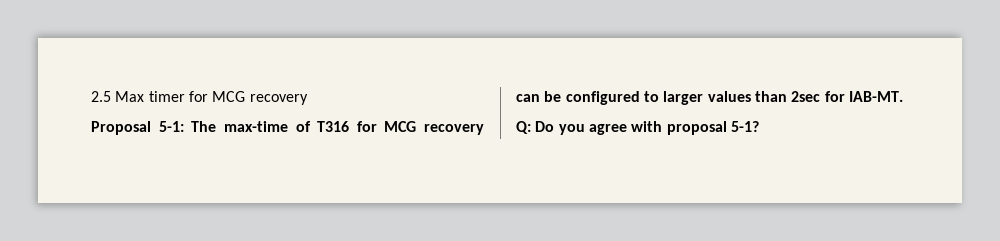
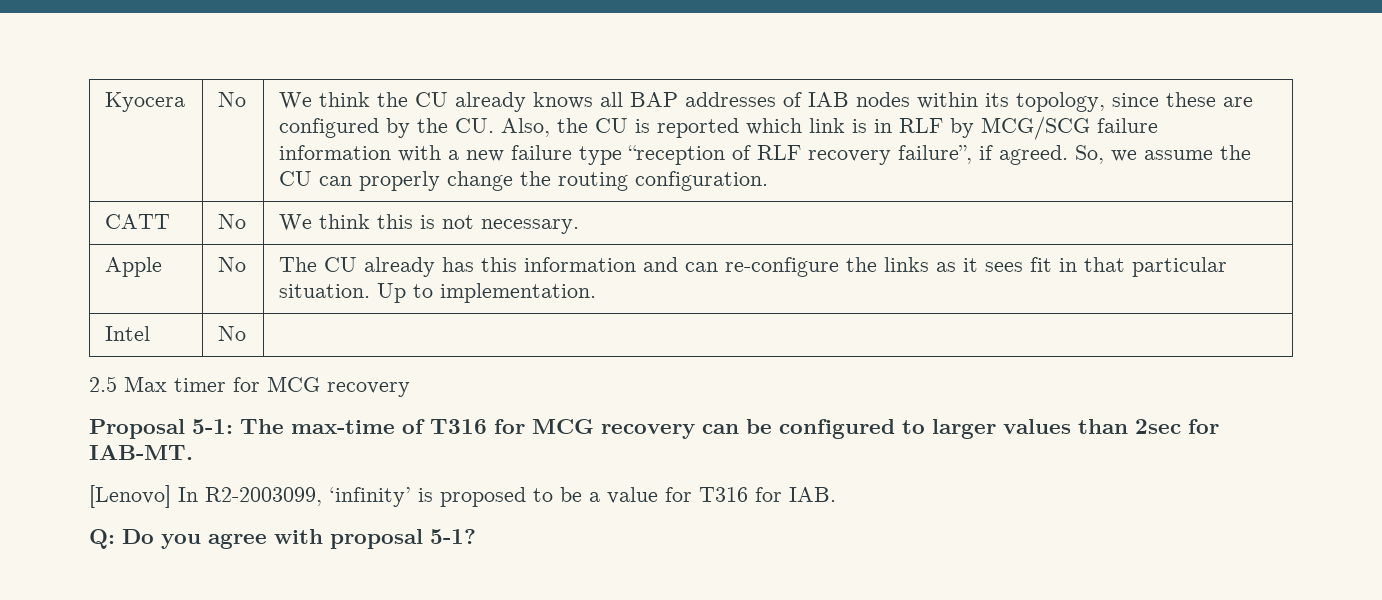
(91, 96) none -> [105,92,186,112] [218,92,247,107] [279,92,1254,112] [279,116,1159,140] [279,145,1252,165] [279,171,769,191] [105,214,171,229] [218,214,247,229] [279,214,580,234] [105,257,163,277] [218,257,247,272] [279,257,1228,277] [279,283,597,303] [105,326,151,341] [218,326,247,341] Kyocera | No | We think the CU already knows all BAP addresses of IAB nodes within its topology, since these are configured by the CU. Also, the CU is reported which link is in RLF by MCG/SCG failure information with a new failure type “reception of RLF recovery failure”, if agreed. So, we assume the CU can properly change the routing configuration. // CATT | No | We think this is not necessary. // Apple | No | The CU already has this information and can re-configure the links as it sees fit in that particular situation. Up to implementation. // Intel | No | //
(903, 96) none -> [89,485,836,508] // [Lenovo] In R2-2003099, ‘infinity’ is proposed to be a value for T316 for IAB.

